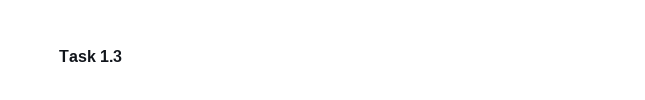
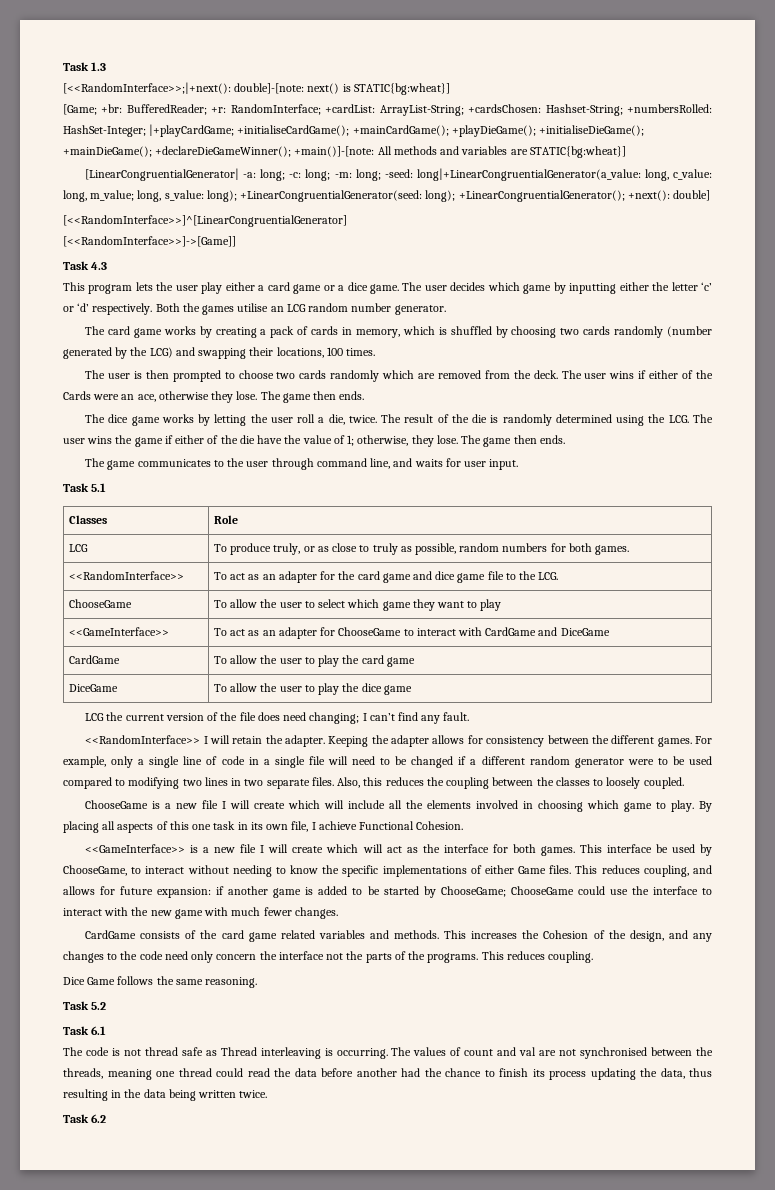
(123, 56) none -> [63,82,450,95] [63,104,713,116] [63,124,645,137] [63,146,626,158] [85,168,712,181] [63,190,711,202] [63,215,347,227] [63,236,236,247] [63,261,108,270] [63,282,712,294] [63,303,446,315] [85,326,713,338] [63,347,376,359] [85,370,714,382] [63,391,365,403] [85,414,714,426] [63,435,565,447] [85,458,519,470] [63,483,107,492] [68,515,107,524] [213,515,238,524] [68,544,88,552] [213,543,630,555] [68,571,184,580] [213,571,559,583] [68,599,132,608] [213,599,502,611] [68,627,169,636] [213,627,610,639] [68,655,120,664] [213,655,415,667] [68,684,118,692] [213,683,412,695] [85,712,470,724] [85,735,712,747] [63,756,712,768] [63,777,684,789] [85,800,712,812] [63,821,464,833] [85,844,712,856] [63,865,712,877] [63,886,712,898] [63,907,338,919] [85,930,712,942] [63,951,594,963] [63,976,258,988] [63,1001,107,1010] [63,1026,107,1035] [63,1047,714,1059] [63,1068,712,1080] [63,1089,268,1101] [63,1114,107,1123] // [<<RandomInterface>>;|+next(): double]-[note: next() is STATIC{bg:wheat}] // [Game; +br: BufferedReader; +r: RandomInterface; +cardList: ArrayList-String; +cardsChosen: Hashset-String; +numbersRolled: HashSet-Integer; |+playCardGame; +initialiseCardGame(); +mainCardGame(); +playDieGame(); +initialiseDieGame(); +mainDieGame(); +declareDieGameWinner(); +main()]-[note: All methods and variables are STATIC{bg:wheat}] // [LinearCongruentialGenerator| -a: long; -c: long; -m: long; -seed: long|+LinearCongruentialGenerator(a_value: long, c_value: long, m_value; long, s_value: long); +LinearCongruentialGenerator(seed: long); +LinearCongruentialGenerator(); +next(): double] // [<<RandomInterface>>]^[LinearCongruentialGenerator] // [<<RandomInterface>>]->[Game]] // Task 4.3 // This program lets the user play either a card game or a dice game. The user decides which game by inputting either the letter ‘c’ or ‘d’ respectively. Both the games utilise an LCG random number generator. // The card game works by creating a pack of cards in memory, which is shuffled by choosing two cards randomly (number generated by the LCG) and swapping their locations, 100 times. // The user is then prompted to choose two cards randomly which are removed from the deck. The user wins if either of the Cards were an ace, otherwise they lose. The game then ends. // The dice game works by letting the user roll a die, twice. The result of the die is randomly determined using the LCG. The user wins the game if either of the die have the value of 1; otherwise, they lose. The game then ends. // The game communicates to the user through command line, and waits for user input. // Task 5.1 // Classes | Role // LCG | To produce truly, or as close to truly as possible, random numbers for both games. // <<RandomInterface>> | To act as an adapter for the card game and dice game file to the LCG. // ChooseGame | To allow the user to select which game they want to play // <<GameInterface>> | To act as an adapter for ChooseGame to interact with CardGame and DiceGame // CardGame | To allow the user to play the card game // DiceGame | To allow the user to play the dice game // LCG the current version of the file does need changing; I can’t find any fault. // <<RandomInterface>> I will retain the adapter. Keeping the adapter allows for consistency between the different games. For example, only a single line of code in a single file will need to be changed if a different random generator were to be used compared to modifying two lines in two separate files. Also, this reduces the coupling between the classes to loosely coupled. // ChooseGame is a new file I will create which will include all the elements involved in choosing which game to play. By placing all aspects of this one task in its own file, I achieve Functional Cohesion. // <<GameInterface>> is a new file I will create which will act as the interface for both games. This interface be used by ChooseGame, to interact without needing to know the specific implementations of either Game files. This reduces coupling, and allows for future expansion: if another game is added to be started by ChooseGame; ChooseGame could use the interface to interact with the new game with much fewer changes. // CardGame consists of the card game related variables and methods. This increases the Cohesion of the design, and any changes to the code need only concern the interface not the parts of the programs. This reduces coupling. // Dice Game follows the same reasoning. // Task 5.2 // Task 6.1 // The code is not thread safe as Thread interleaving is occurring. The values of count and val are not synchronised between the threads, meaning one thread could read the data before another had the chance to finish its process updating the data, thus resulting in the data being written twice. // Task 6.2

